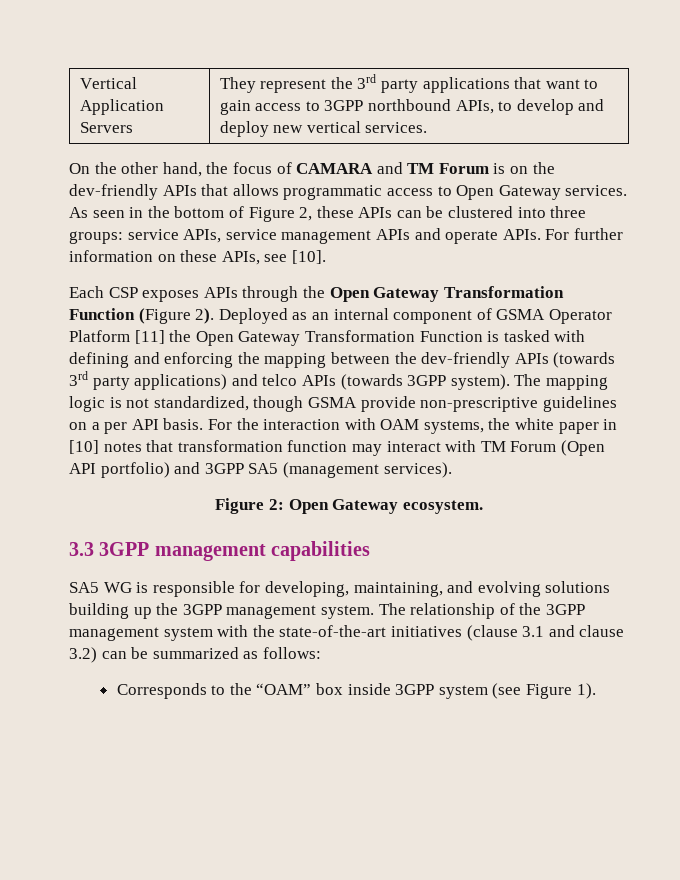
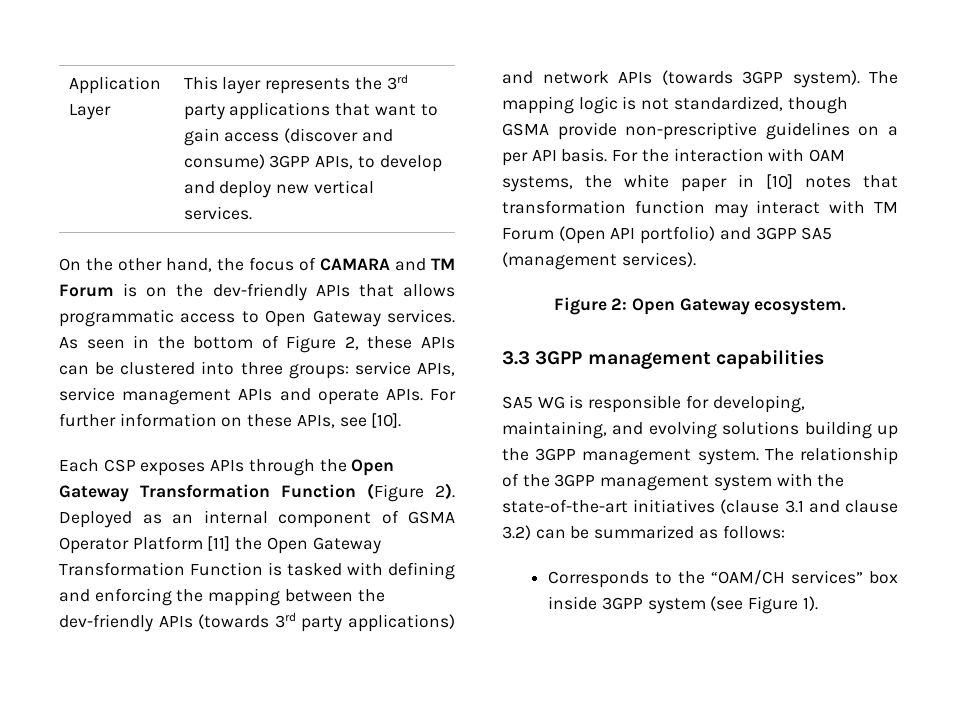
[79,77,137,89] [79,99,164,115] [79,122,133,133] [219,77,327,93] Vertical Application Servers | They represent -> [68,76,161,94] [68,104,111,120] [183,76,351,94] Application Layer | This layer represents
[305,99,451,111] to 3GPP northbound -> [284,128,393,143] [183,154,311,169] (discover and consume) 3GPP
[262,374,298,386] telco -> [542,71,609,84] network
[256,683,312,695] “OAM” -> [711,570,864,585] “OAM/CH services”

